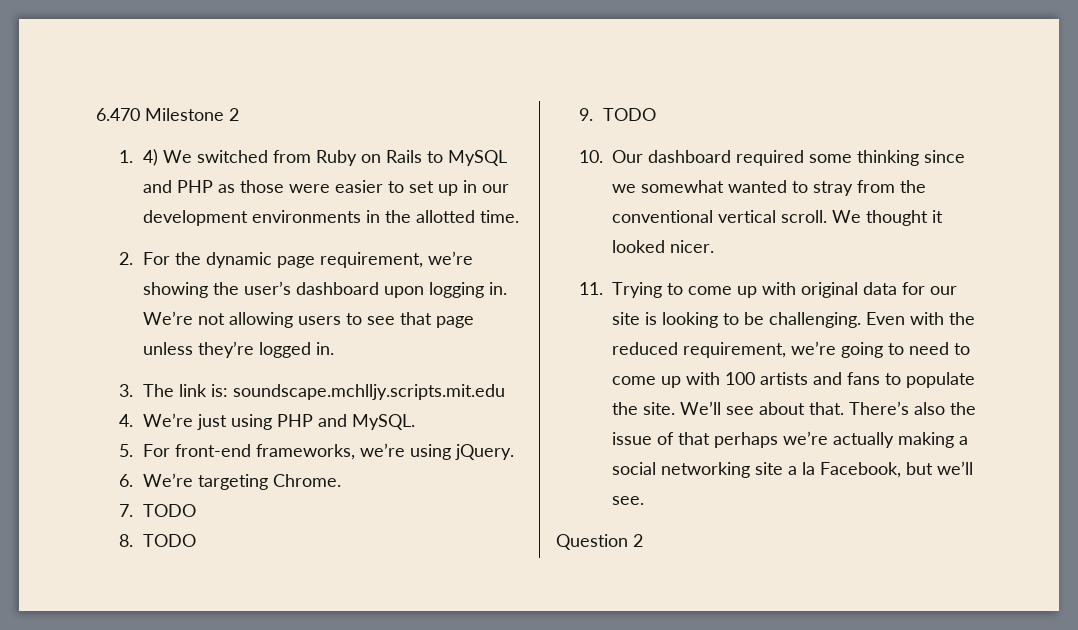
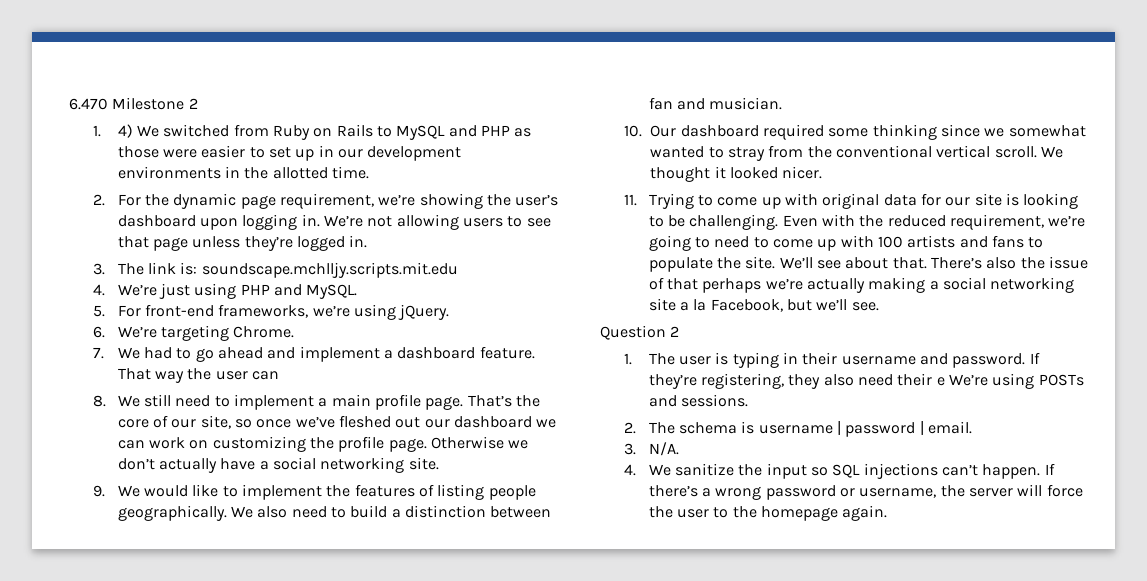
[142,504,196,517] [119,534,196,547] [579,108,656,121] TODO // 8. TODO // 9. TODO -> [117,346,535,362] [117,368,279,383] [93,394,540,410] [117,415,557,429] [117,436,529,452] [117,457,439,473] [93,484,536,500] [117,505,552,521] [648,97,783,110] We had to go ahead and implement a dashboard feature. That way the user can // 8. We still need to implement a main profile page. That’s the core of our site, so once we’ve fleshed out our dashboard we can work on customizing the profile page. Otherwise we don’t actually have a social networking site. // 9. We would like to implement the features of listing people geographically. We also need to build a distinction between fan and musician.
(643, 540) none -> [624,352,1040,368] [648,373,1084,389] [648,394,748,407] [624,421,972,437] [624,442,679,456] [624,463,1055,479] [648,484,1083,500] [648,505,888,521] // 1. The user is typing in their username and password. If they’re registering, they also need their e We’re using POSTs and sessions. // 2. The schema is username | password | email. // 3. N/A. // 4. We sanitize the input so SQL injections can’t happen. If there’s a wrong password or username, the server will force the user to the homepage again.

